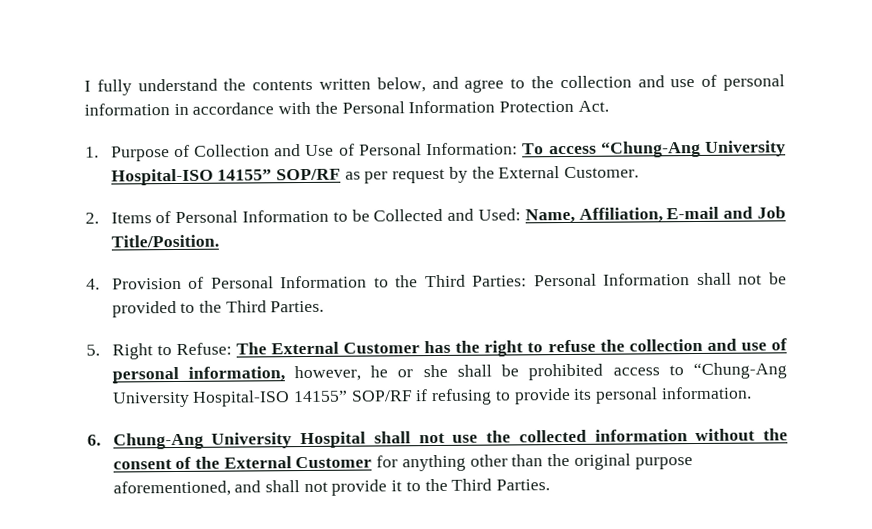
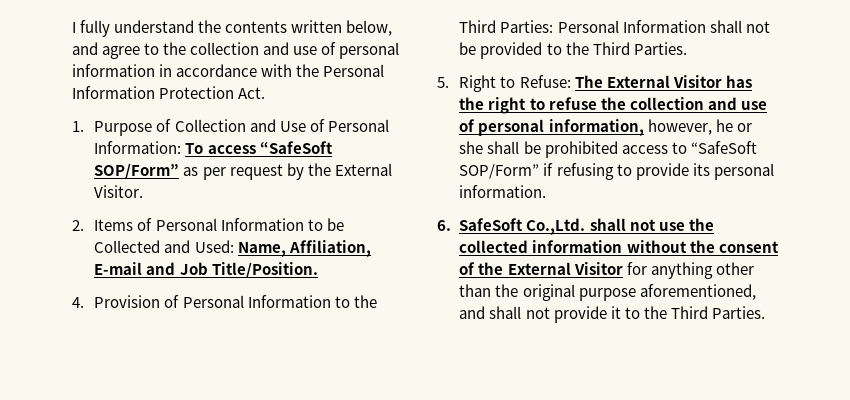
[600,140,786,158] [110,168,341,186] “Chung-Ang University Hospital-ISO 14155” SOP/RF -> [259,141,333,154] [94,164,180,179] “SafeSoft SOP/Form”
[564,166,640,179] Customer. -> [94,185,144,198] Visitor.
[343,342,421,354] Customer -> [672,75,722,88] Visitor
[692,362,787,380] [111,390,413,408] “Chung-Ang University Hospital-ISO 14155” SOP/RF -> [690,141,757,154] [459,164,540,179] “SafeSoft SOP/Form”
[112,431,367,450] Chung-Ang University Hospital -> [459,218,586,235] SafeSoft Co.,Ltd.
[295,456,373,469] Customer -> [573,262,623,275] Visitor

